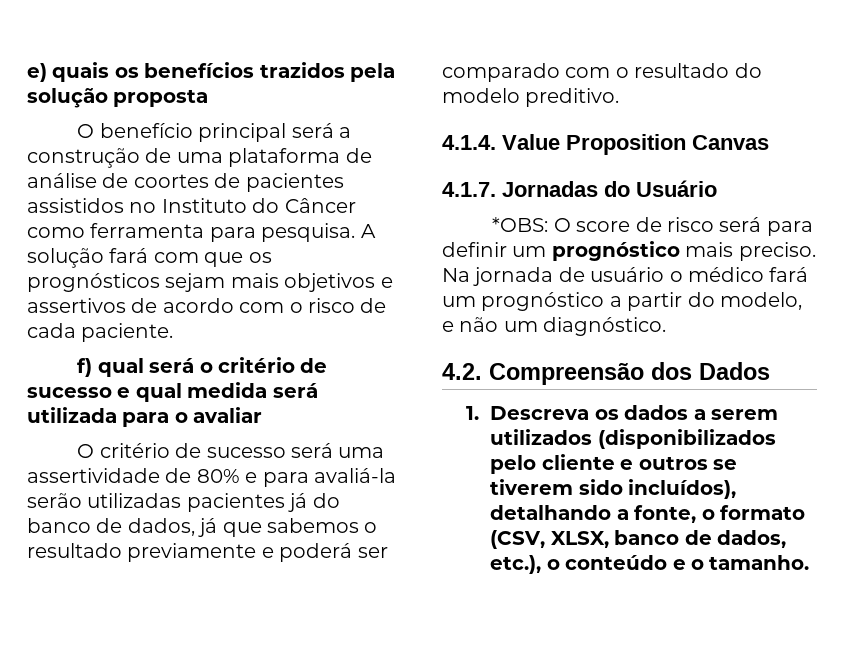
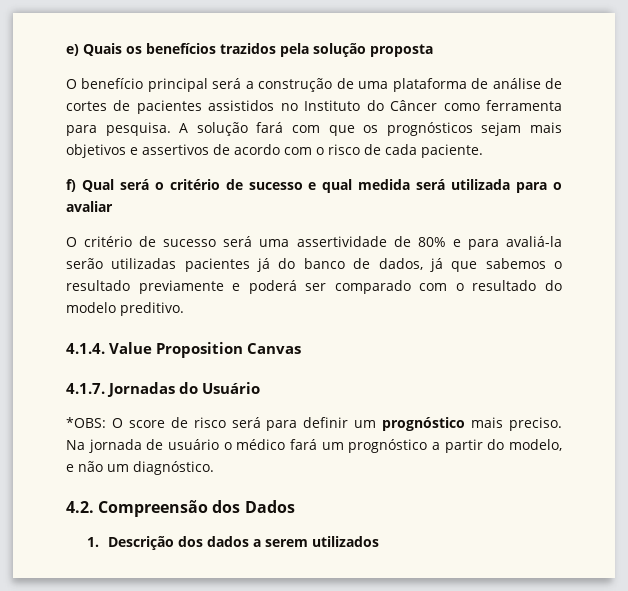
[52,62,110,82] quais -> [83,43,122,56] Quais
[133,174,209,188] coortes -> [66,101,107,111] cortes
[97,358,144,377] qual -> [81,179,114,192] Qual
[490,406,619,420] Descreva os -> [108,536,204,550] Descrição dos
[597,429,776,449] [490,454,737,474] [490,479,737,499] [490,505,805,523] [490,530,786,549] [490,555,810,574] (disponibilizados pelo cliente e outros se tiverem sido incluídos), detalhando a fonte, o formato (CSV, XLSX, banco de dados, etc.), o conteúdo e o tamanho. -> (380, 541) none

